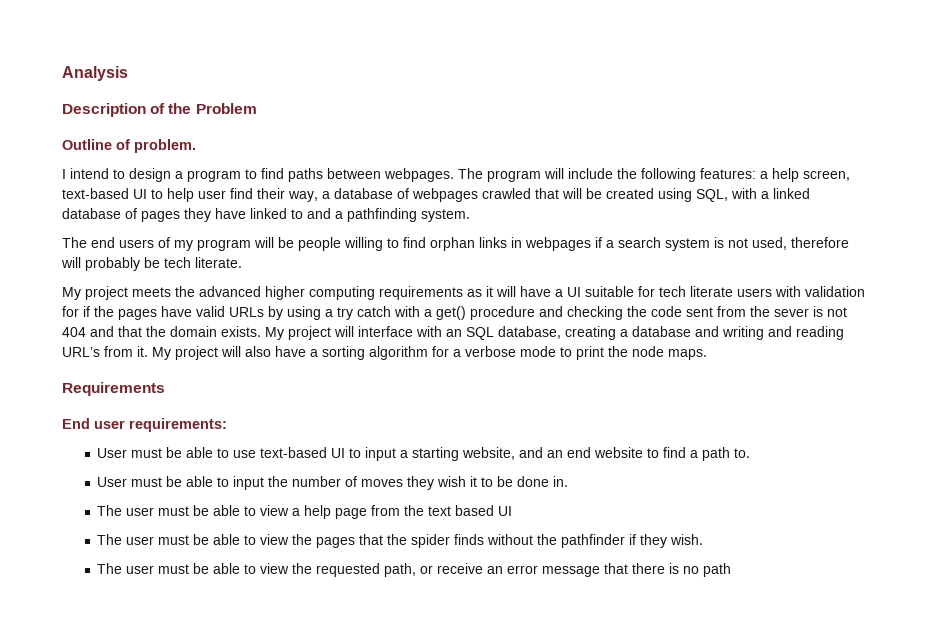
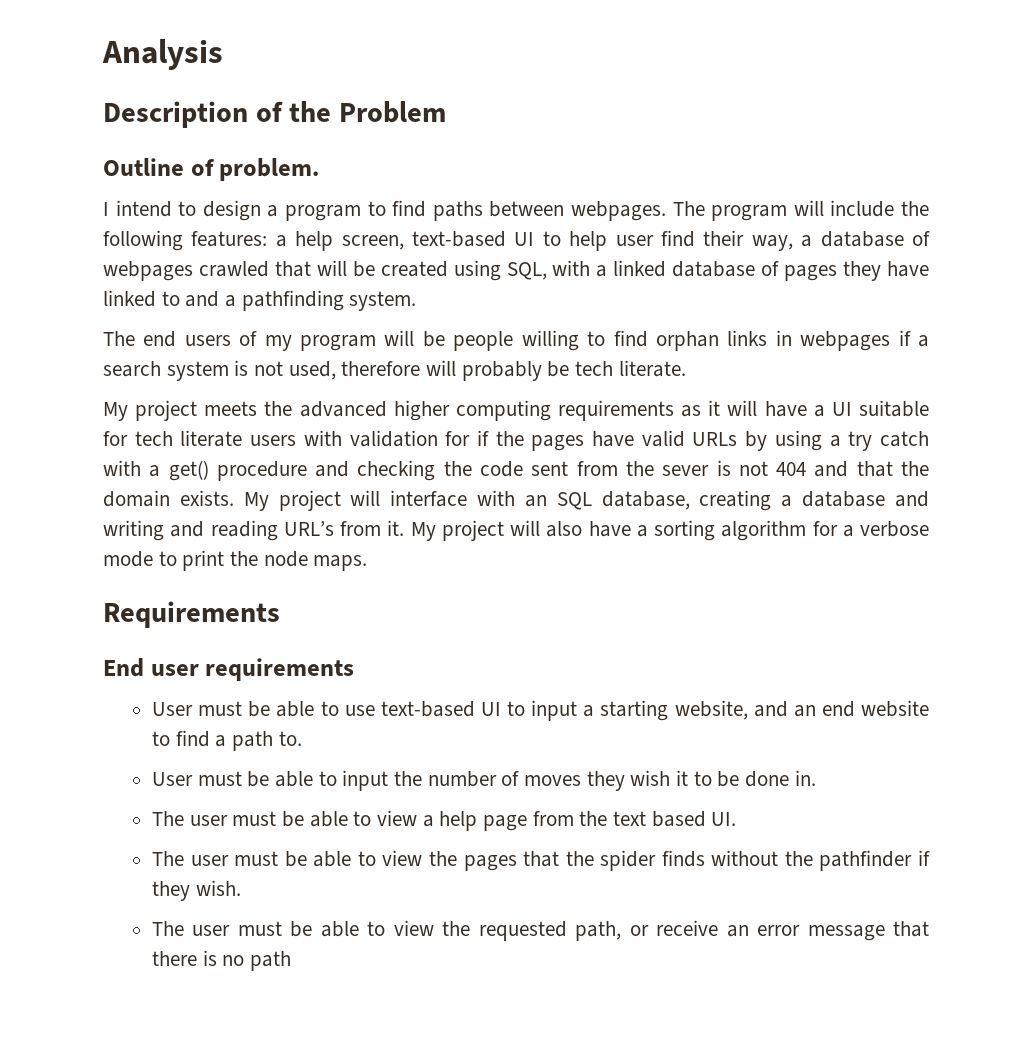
[129,418,227,432] requirements: -> [205,658,355,681] requirements
[498,506,513,516] UI -> [711,812,737,826] UI.

